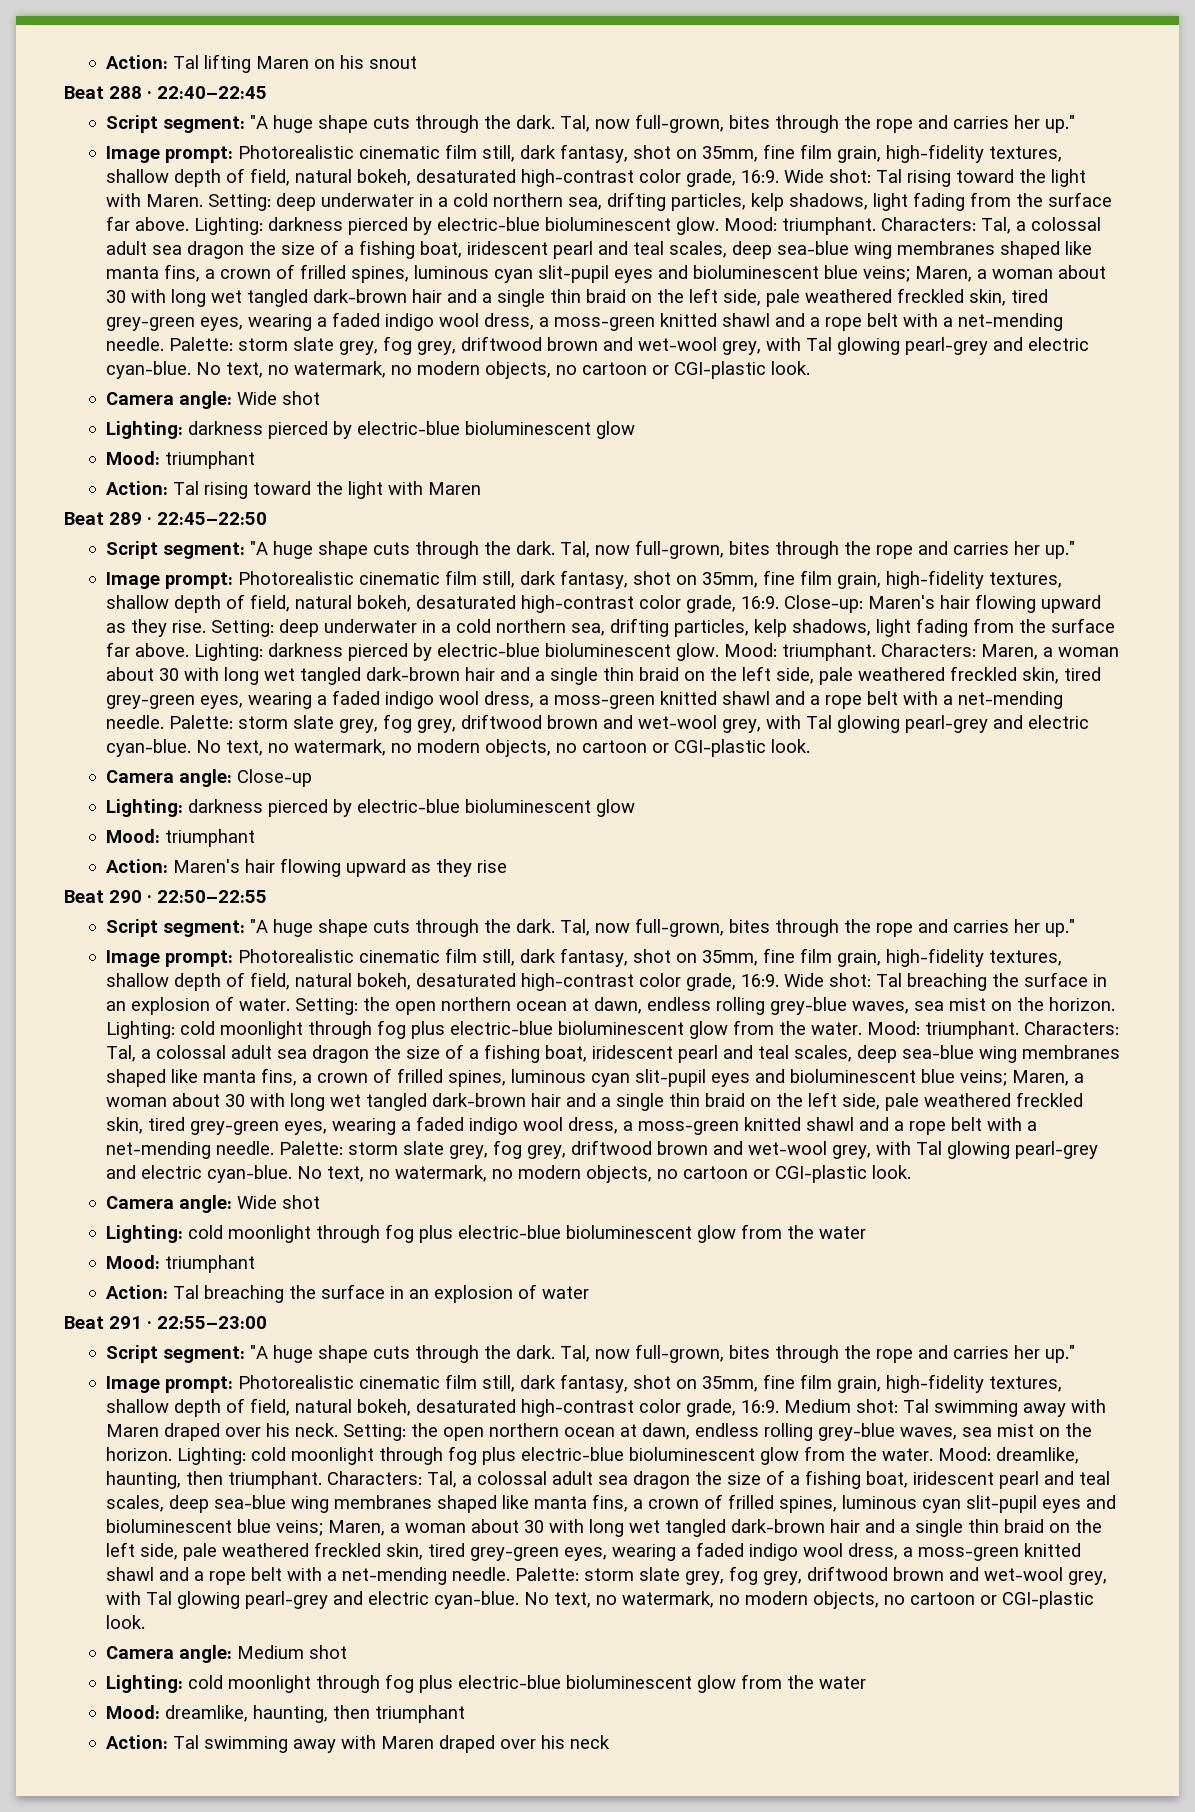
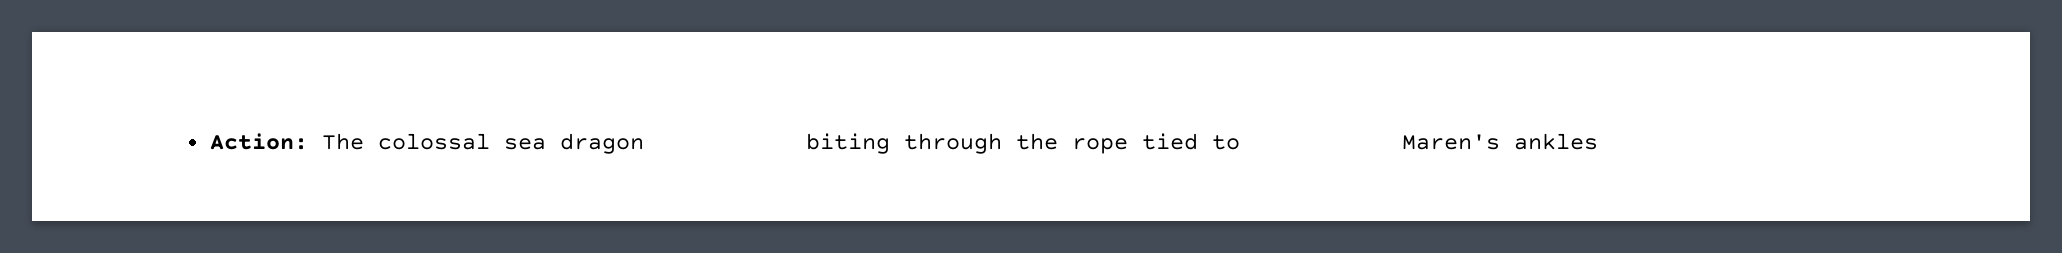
[105,54,417,73] [64,86,267,99] [105,114,1075,133] [105,144,1062,163] [105,168,1086,187] [105,192,1112,211] [105,216,1101,235] [105,240,1092,259] [105,264,1106,283] [105,288,1048,307] [105,312,1063,331] [105,336,1089,355] [105,361,810,379] [105,391,320,409] [105,421,635,439] [105,451,255,469] [105,481,481,499] [64,512,267,525] [105,540,1075,559] [105,570,1062,589] [105,594,1101,613] [105,618,1115,637] [105,642,1119,661] [105,666,1101,685] [105,690,1063,709] [105,714,1089,733] [105,739,810,757] [105,769,312,787] [105,799,635,817] [105,829,255,847] [105,858,507,877] [64,890,267,903] [105,918,1075,937] [105,948,1062,967] [105,972,1107,991] [105,996,1115,1015] [105,1020,1119,1039] [105,1044,1120,1063] [105,1068,1084,1087] [105,1092,1083,1111] [105,1116,1037,1135] [105,1140,1098,1159] [105,1165,911,1183] [105,1195,320,1213] [105,1224,866,1243] [105,1255,255,1273] [105,1284,589,1303] [64,1316,267,1329] [105,1344,1075,1363] [105,1374,1062,1393] [105,1398,1106,1417] [105,1423,1092,1441] [105,1446,1079,1465] [105,1470,1110,1489] [105,1494,1116,1513] [105,1519,1102,1537] [105,1542,1081,1561] [105,1566,1107,1585] [105,1591,1094,1609] [105,1615,145,1629] [105,1645,347,1663] [105,1674,866,1693] [105,1705,465,1723] [105,1735,610,1753] Action: Tal lifting Maren on his snout // Beat 288 · 22:40–22:45 // Script segment: "A huge shape cuts through the dark. Tal, now full-grown, bites through the rope and carries her up." // Image prompt: Photorealistic cinematic film still, dark fantasy, shot on 35mm, fine film grain, high-fidelity textures, shallow depth of field, natural bokeh, desaturated high-contrast color grade, 16:9. Wide shot: Tal rising toward the light with Maren. Setting: deep underwater in a cold northern sea, drifting particles, kelp shadows, light fading from the surface far above. Lighting: darkness pierced by electric-blue bioluminescent glow. Mood: triumphant. Characters: Tal, a colossal adult sea dragon the size of a fishing boat, iridescent pearl and teal scales, deep sea-blue wing membranes shaped like manta fins, a crown of frilled spines, luminous cyan slit-pupil eyes and bioluminescent blue veins; Maren, a woman about 30 with long wet tangled dark-brown hair and a single thin braid on the left side, pale weathered freckled skin, tired grey-green eyes, wearing a faded indigo wool dress, a moss-green knitted shawl and a rope belt with a net-mending needle. Palette: storm slate grey, fog grey, driftwood brown and wet-wool grey, with Tal glowing pearl-grey and electric cyan-blue. No text, no watermark, no modern objects, no cartoon or CGI-plastic look. // Camera angle: Wide shot // Lighting: darkness pierced by electric-blue bioluminescent glow // Mood: triumphant // Action: Tal rising toward the light with Maren // Beat 289 · 22:45–22:50 // Script segment: "A huge shape cuts through the dark. Tal, now full-grown, bites through the rope and carries her up." // Image prompt: Photorealistic cinematic film still, dark fantasy, shot on 35mm, fine film grain, high-fidelity textures, shallow depth of field, natural bokeh, desaturated high-contrast color grade, 16:9. Close-up: Maren's hair flowing upward as they rise. Setting: deep underwater in a cold northern sea, drifting particles, kelp shadows, light fading from the surface far above. Lighting: darkness pierced by electric-blue bioluminescent glow. Mood: triumphant. Characters: Maren, a woman about 30 with long wet tangled dark-brown hair and a single thin braid on the left side, pale weathered freckled skin, tired grey-green eyes, wearing a faded indigo wool dress, a moss-green knitted shawl and a rope belt with a net-mending needle. Palette: storm slate grey, fog grey, driftwood brown and wet-wool grey, with Tal glowing pearl-grey and electric cyan-blue. No text, no watermark, no modern objects, no cartoon or CGI-plastic look. // Camera angle: Close-up // Lighting: darkness pierced by electric-blue bioluminescent glow // Mood: triumphant // Action: Maren's hair flowing upward as they rise // Beat 290 · 22:50–22:55 // Script segment: "A huge shape cuts through the dark. Tal, now full-grown, bites through the rope and carries her up." // Image prompt: Photorealistic cinematic film still, dark fantasy, shot on 35mm, fine film grain, high-fidelity textures, shallow depth of field, natural bokeh, desaturated high-contrast color grade, 16:9. Wide shot: Tal breaching the surface in an explosion of water. Setting: the open northern ocean at dawn, endless rolling grey-blue waves, sea mist on the horizon. Lighting: cold moonlight through fog plus electric-blue bioluminescent glow from the water. Mood: triumphant. Characters: Tal, a colossal adult sea dragon the size of a fishing boat, iridescent pearl and teal scales, deep sea-blue wing membranes shaped like manta fins, a crown of frilled spines, luminous cyan slit-pupil eyes and bioluminescent blue veins; Maren, a woman about 30 with long wet tangled dark-brown hair and a single thin braid on the left side, pale weathered freckled skin, tired grey-green eyes, wearing a faded indigo wool dress, a moss-green knitted shawl and a rope belt with a net-mending needle. Palette: storm slate grey, fog grey, driftwood brown and wet-wool grey, with Tal glowing pearl-grey and electric cyan-blue. No text, no watermark, no modern objects, no cartoon or CGI-plastic look. // Camera angle: Wide shot // Lighting: cold moonlight through fog plus electric-blue bioluminescent glow from the water // Mood: triumphant // Action: Tal breaching the surface in an explosion of water // Beat 291 · 22:55–23:00 // Script segment: "A huge shape cuts through the dark. Tal, now full-grown, bites through the rope and carries her up." // Image prompt: Photorealistic cinematic film still, dark fantasy, shot on 35mm, fine film grain, high-fidelity textures, shallow depth of field, natural bokeh, desaturated high-contrast color grade, 16:9. Medium shot: Tal swimming away with Maren draped over his neck. Setting: the open northern ocean at dawn, endless rolling grey-blue waves, sea mist on the horizon. Lighting: cold moonlight through fog plus electric-blue bioluminescent glow from the water. Mood: dreamlike, haunting, then triumphant. Characters: Tal, a colossal adult sea dragon the size of a fishing boat, iridescent pearl and teal scales, deep sea-blue wing membranes shaped like manta fins, a crown of frilled spines, luminous cyan slit-pupil eyes and bioluminescent blue veins; Maren, a woman about 30 with long wet tangled dark-brown hair and a single thin braid on the left side, pale weathered freckled skin, tired grey-green eyes, wearing a faded indigo wool dress, a moss-green knitted shawl and a rope belt with a net-mending needle. Palette: storm slate grey, fog grey, driftwood brown and wet-wool grey, with Tal glowing pearl-grey and electric cyan-blue. No text, no watermark, no modern objects, no cartoon or CGI-plastic look. // Camera angle: Medium shot // Lighting: cold moonlight through fog plus electric-blue bioluminescent glow from the water // Mood: dreamlike, haunting, then triumphant // Action: Tal swimming away with Maren draped over his neck -> [210,133,1599,154] Action: The colossal sea dragon biting through the rope tied to Maren's ankles

